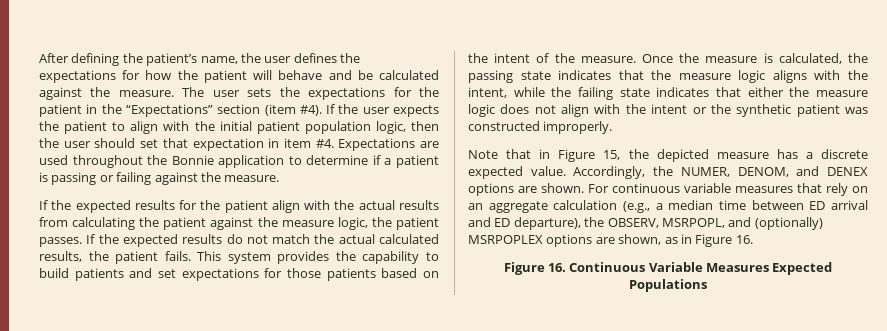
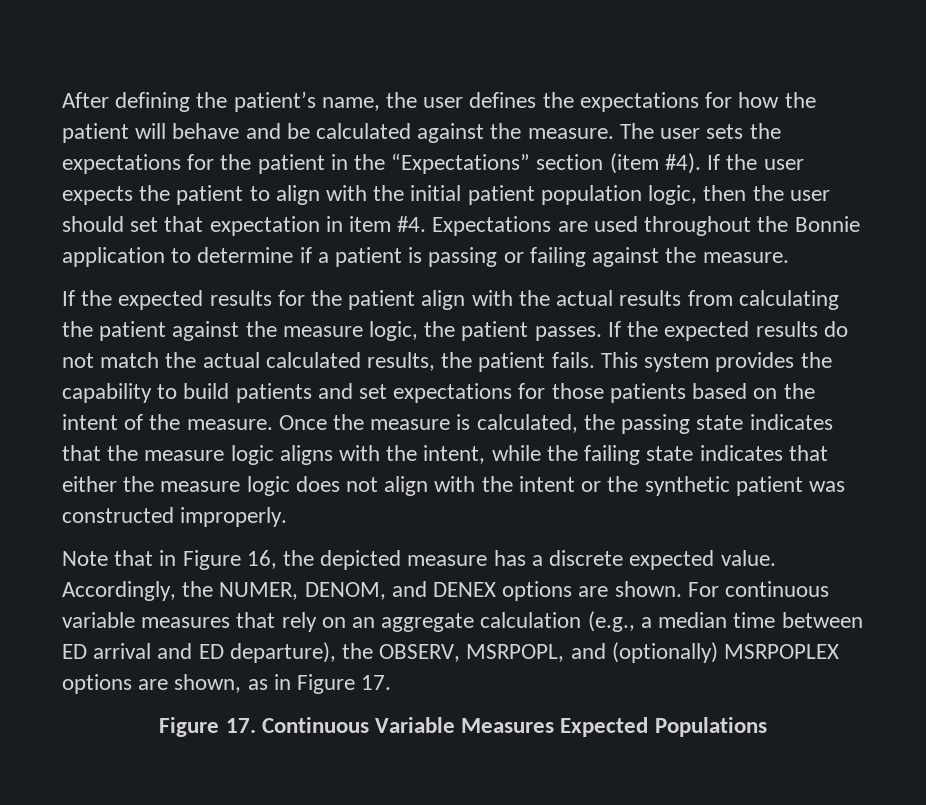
[603,150,621,160] 15, -> [246,550,277,569] 16,
[735,235,753,244] [503,262,566,275] 16. // Figure 16. -> [361,675,392,690] [159,717,256,737] 17. // Figure 17.

